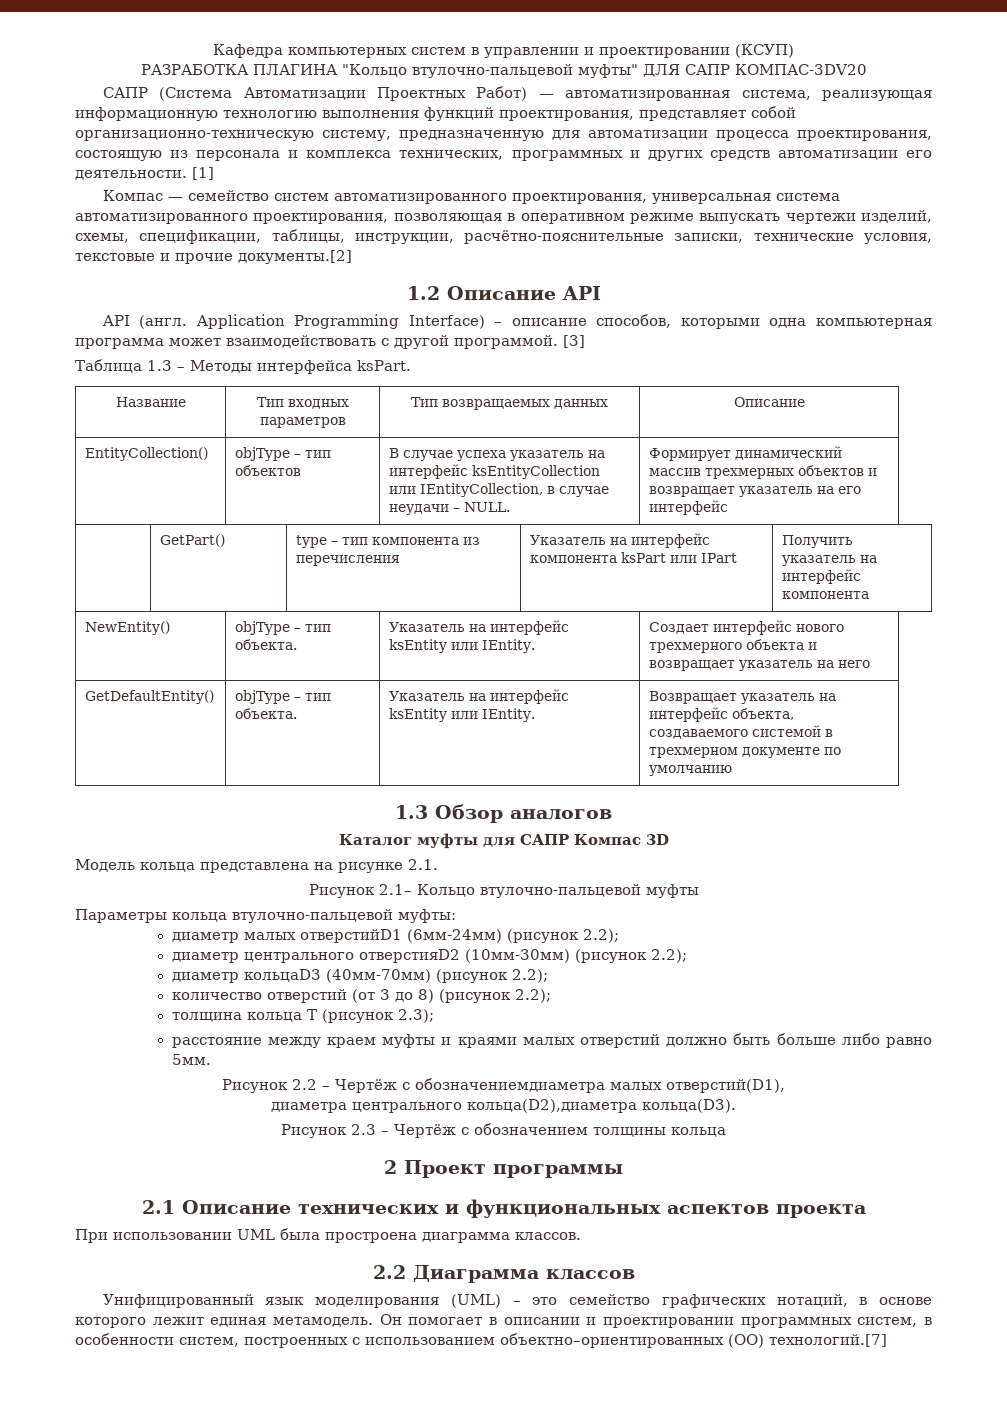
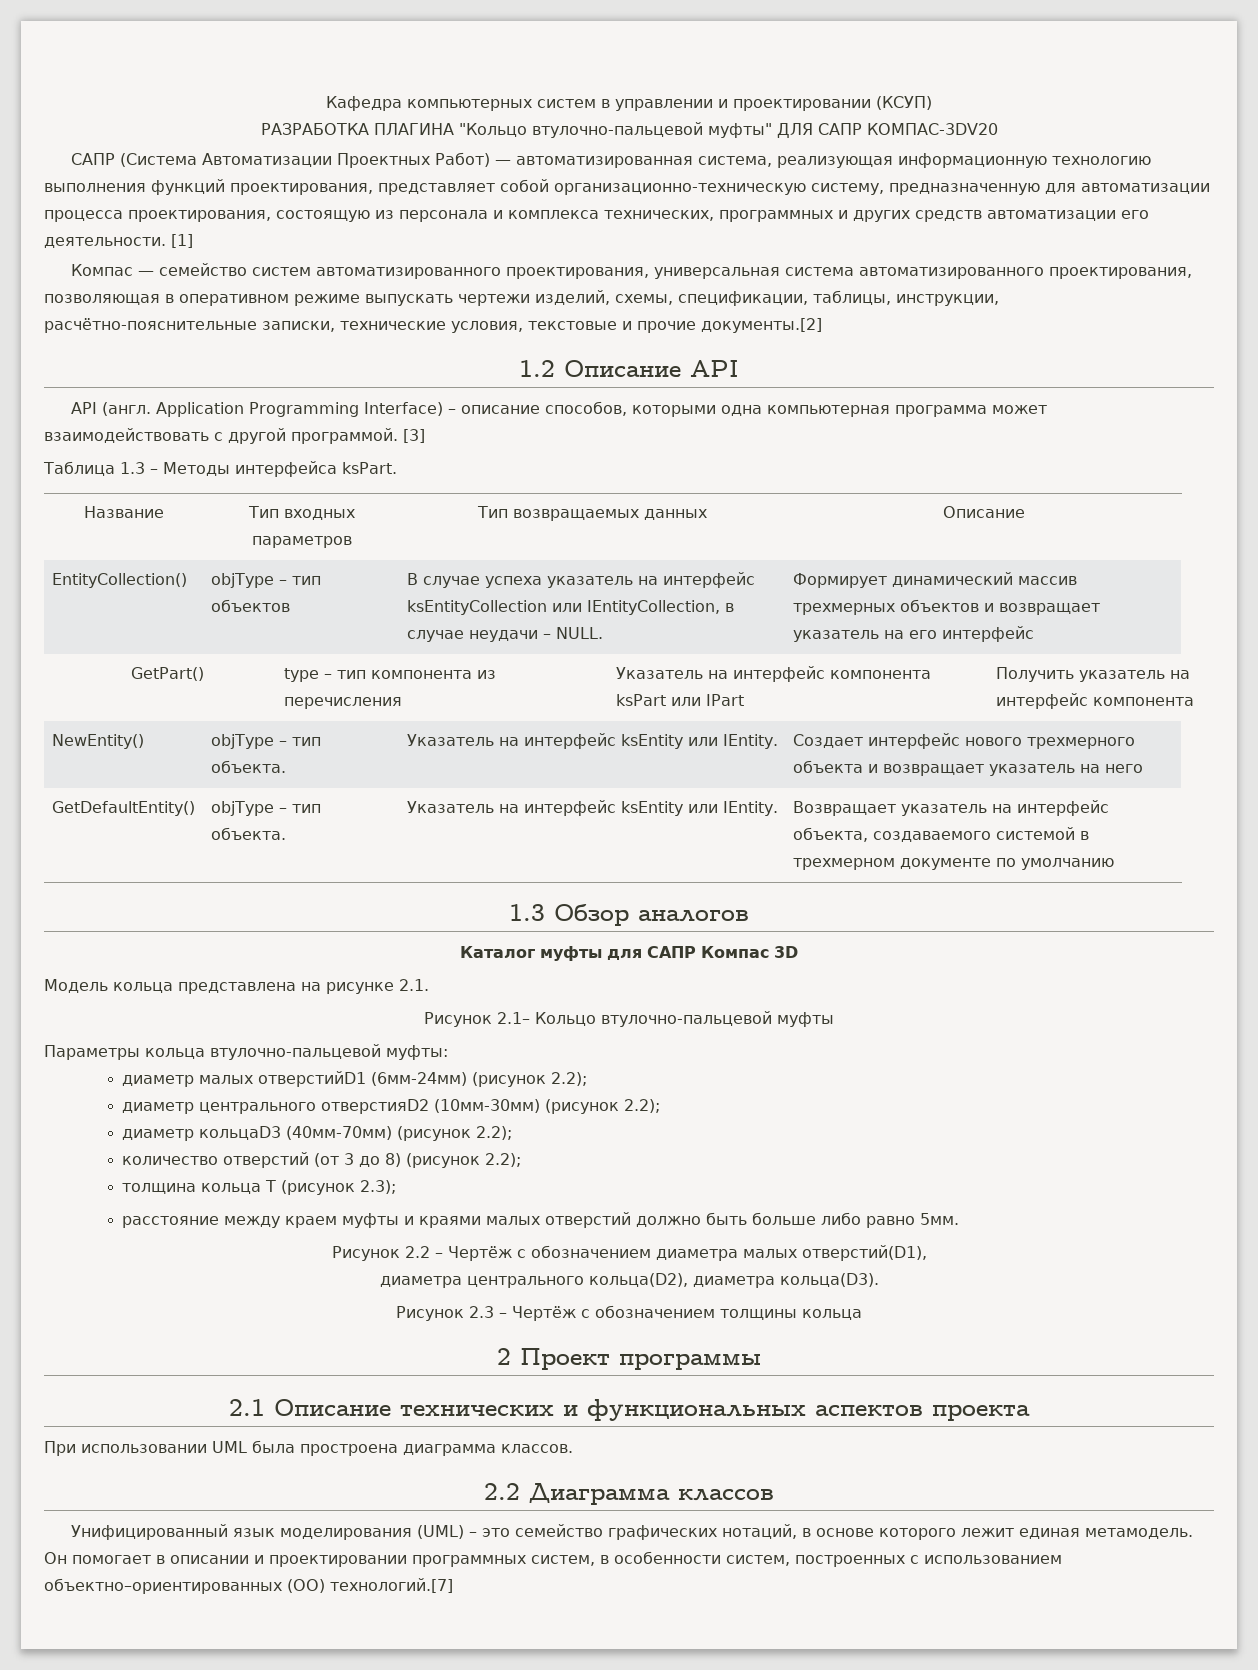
[415,1078,605,1093] обозначениемдиаметра -> [530,1245,738,1261] обозначением диаметра
[467,1099,637,1113] кольца(D2),диаметра -> [588,1273,775,1288] кольца(D2), диаметра

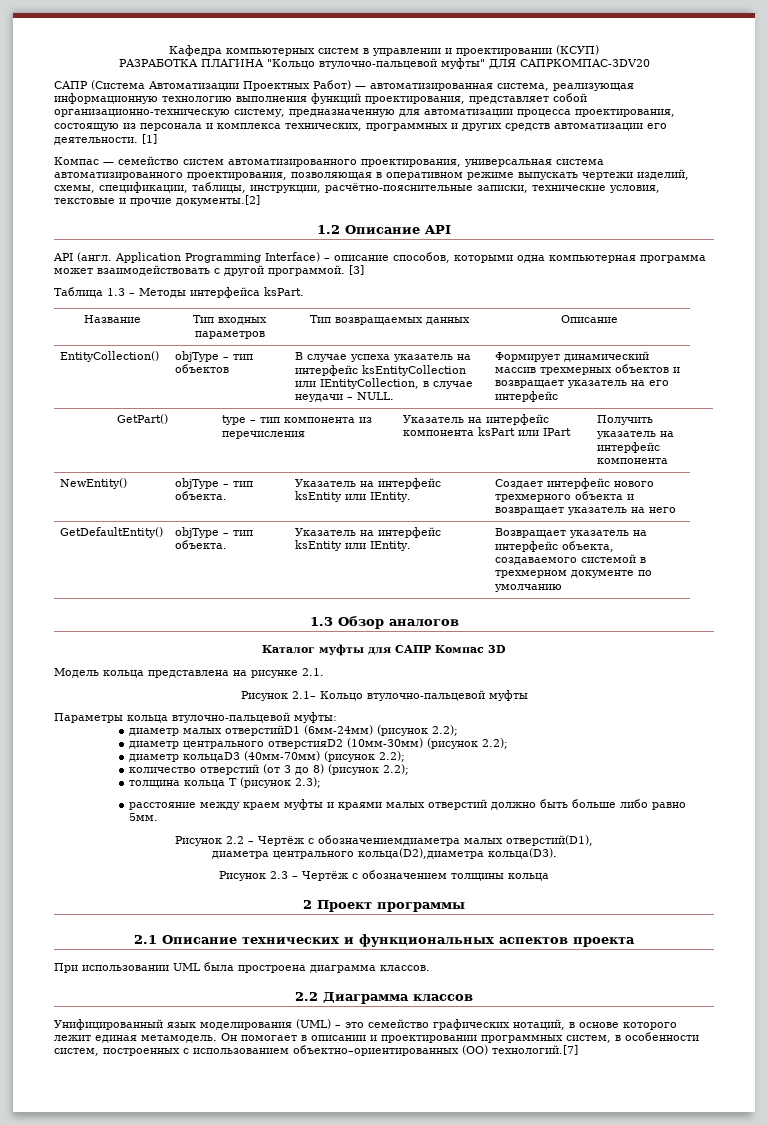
[817,123,998,135] САПР КОМПАС-3DV20 -> [519,59,650,67] САПРКОМПАС-3DV20
[530,1245,738,1261] обозначением диаметра -> [318,835,460,846] обозначениемдиаметра
[588,1273,775,1288] кольца(D2), диаметра -> [357,848,484,859] кольца(D2),диаметра

